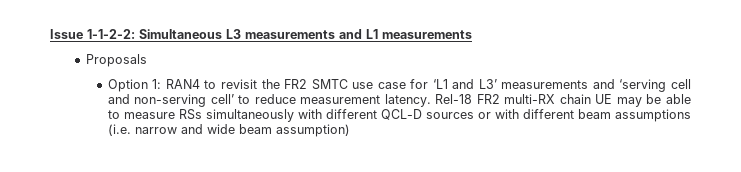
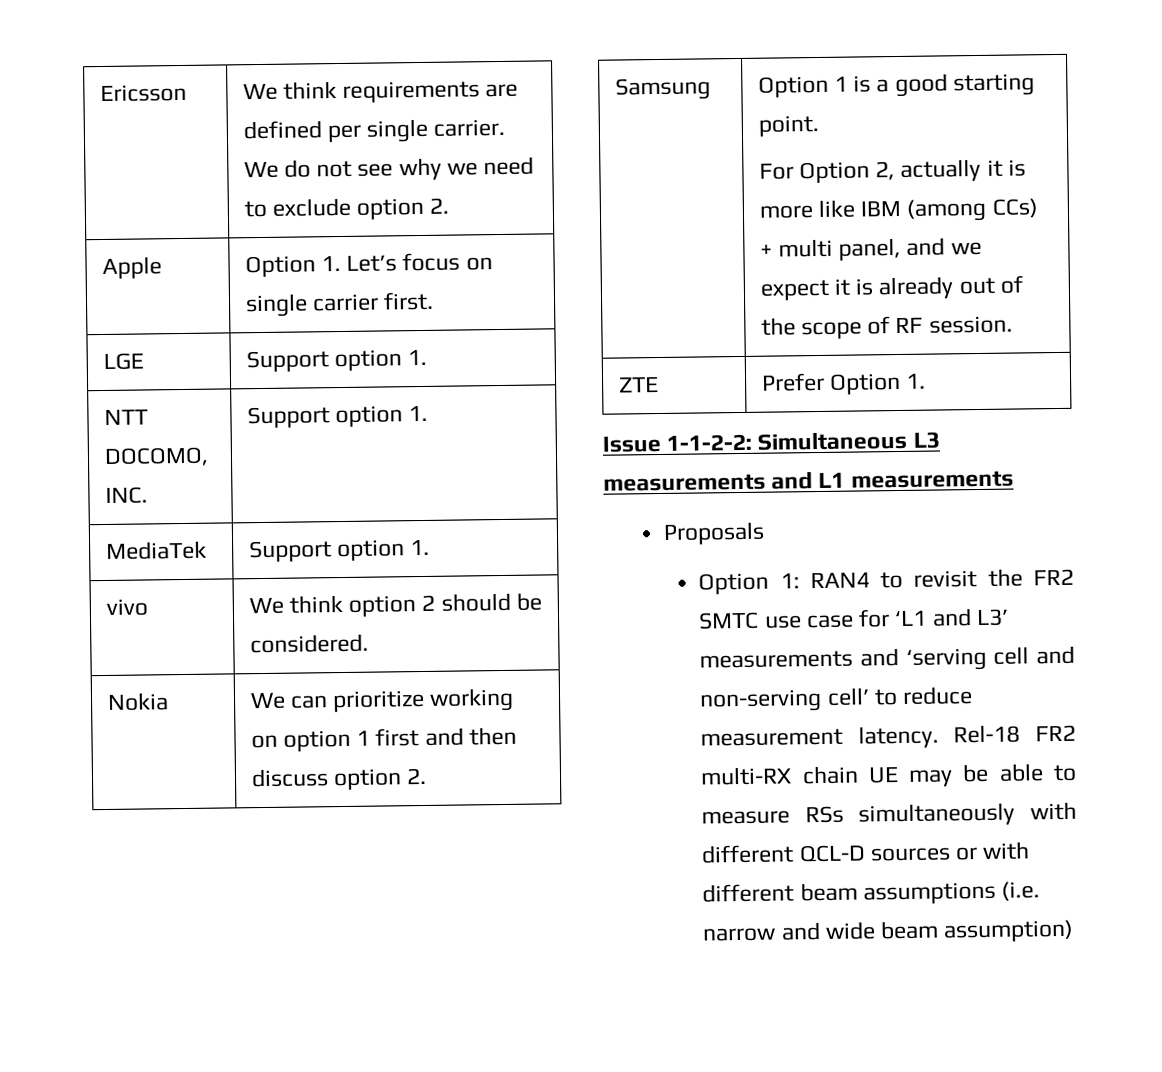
(50, 34) none -> [99,83,187,103] [242,80,519,103] [242,118,506,143] [243,156,534,181] [243,197,450,220] [101,256,162,280] [244,252,493,278] [244,291,435,318] [102,352,144,370] [245,349,428,373] [103,409,148,425] [103,446,209,467] [104,486,148,504] [246,405,429,429] [105,540,207,560] [248,539,431,563] [105,598,148,616] [248,592,542,617] [249,633,369,654] [106,692,169,711] [249,687,515,713] [250,726,517,752] [250,767,428,791] [614,77,711,101] [757,73,1035,98] [757,114,819,137] [758,158,1026,184] [758,198,1039,222] [759,237,982,261] [759,275,1023,301] [760,315,1013,340] [618,377,659,393] [760,372,927,395] Ericsson | We think requirements are defined per single carrier. We do not see why we need to exclude option 2. // Apple | Option 1. Let’s focus on single carrier first. // LGE | Support option 1. // NTT DOCOMO, INC. | Support option 1. // MediaTek | Support option 1. // vivo | We think option 2 should be considered. // Nokia | We can prioritize working on option 1 first and then discuss option 2. // Samsung | Option 1 is a good starting point. // For Option 2, actually it is more like IBM (among CCs) + multi panel, and we expect it is already out of the scope of RF session. // ZTE | Prefer Option 1. //

